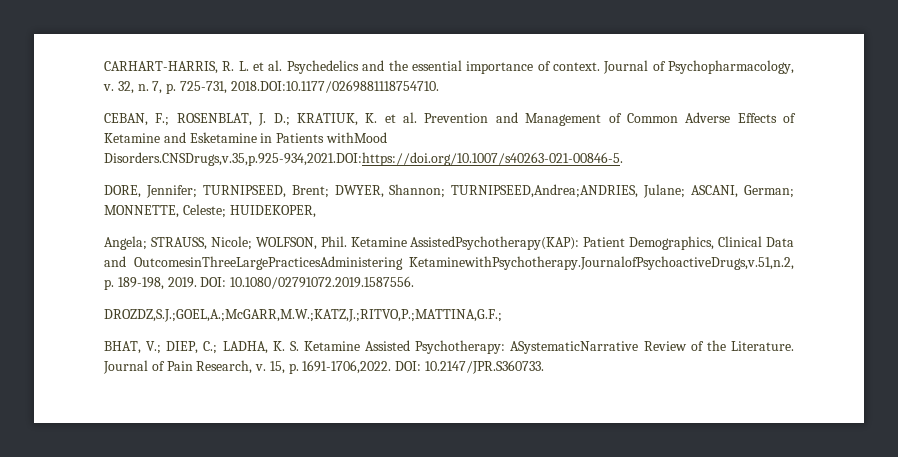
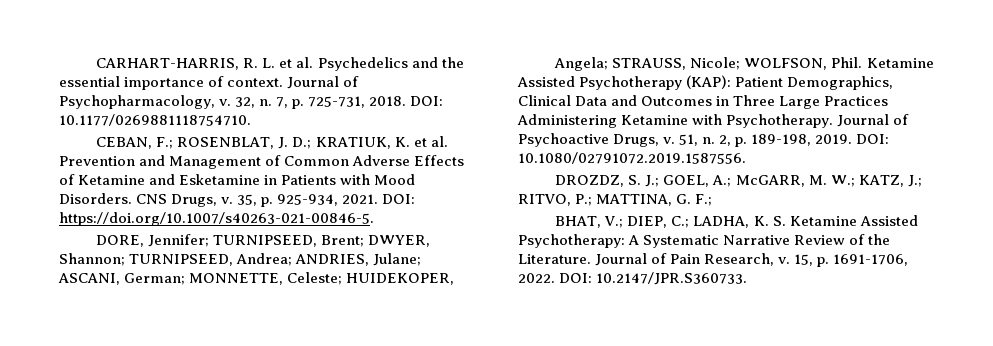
[230,80,439,93] 2018.DOI:10.1177/0269881118754710. -> [369,96,444,106] [59,114,251,126] 2018. DOI: 10.1177/0269881118754710.
[325,132,387,143] [104,152,623,166] withMood Disorders.CNSDrugs,v.35,p.925-934,2021.DOI:https://doi.org/10.1007/s40263-021-00846-5. -> [340,174,416,185] [59,193,416,207] [59,212,374,226] with Mood Disorders. CNS Drugs, v. 35, p. 925-934, 2021. DOI: https://doi.org/10.1007/s40263-021-00846-5.
[451,184,639,198] TURNIPSEED,Andrea;ANDRIES, -> [129,253,370,266] TURNIPSEED, Andrea; ANDRIES,
[410,236,580,250] AssistedPsychotherapy(KAP): -> [517,75,732,90] Assisted Psychotherapy (KAP):
[133,256,794,270] OutcomesinThreeLargePracticesAdministering KetaminewithPsychotherapy.JournalofPsychoactiveDrugs,v.51,n.2, -> [641,95,889,109] [517,114,910,128] [518,133,732,147] Outcomes in Three Large Practices Administering Ketamine with Psychotherapy. Journal of Psychoactive Drugs, v. 51, n. 2,
[104,309,502,322] DROZDZ,S.J.;GOEL,A.;McGARR,M.W.;KATZ,J.;RITVO,P.;MATTINA,G.F.; -> [555,175,922,187] [518,194,713,206] DROZDZ, S. J.; GOEL, A.; McGARR, M. W.; KATZ, J.; RITVO, P.; MATTINA, G. F.;
[510,341,639,354] ASystematicNarrative -> [628,235,791,248] A Systematic Narrative
[302,360,392,374] 1691-1706,2022. -> [833,254,909,266] [518,273,555,283] 1691-1706, 2022.

